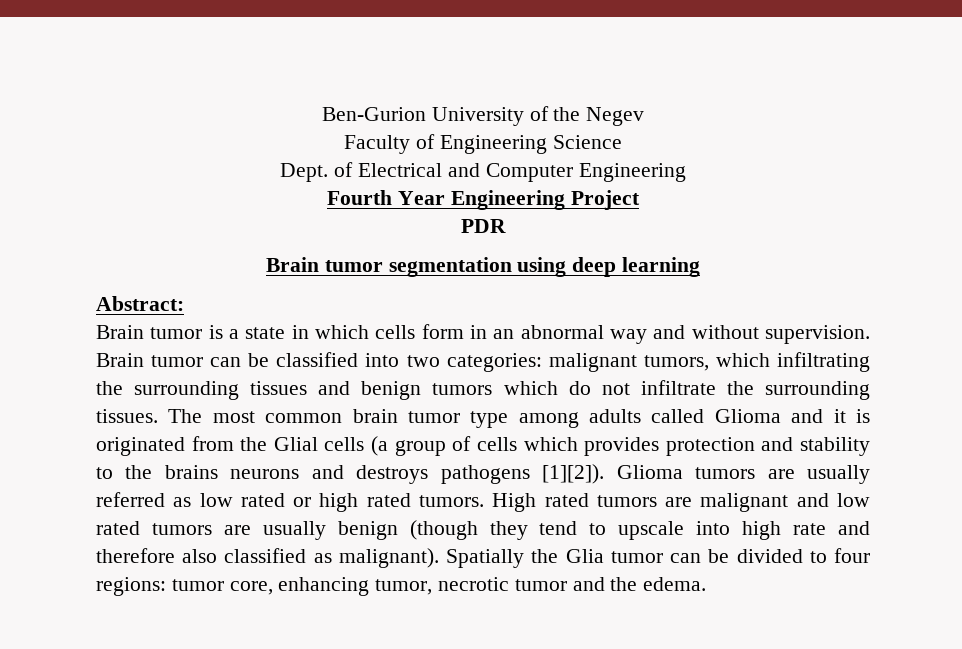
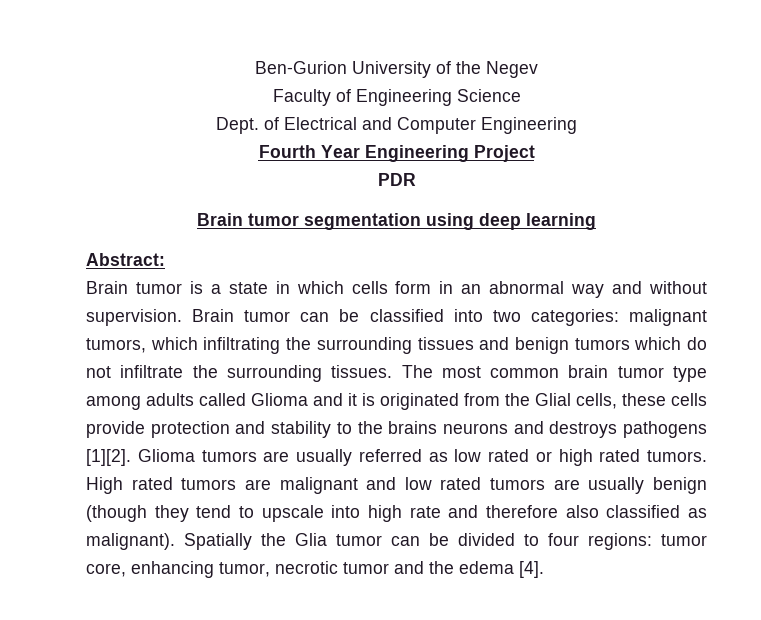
[324,436,660,456] cells (a group of cells which provides -> [576,393,707,409] [86,421,145,438] cells, these cells provide
[542,464,605,484] [1][2]). -> [86,449,131,466] [1][2].
[643,577,707,591] edema. -> [459,561,544,578] edema [4].

